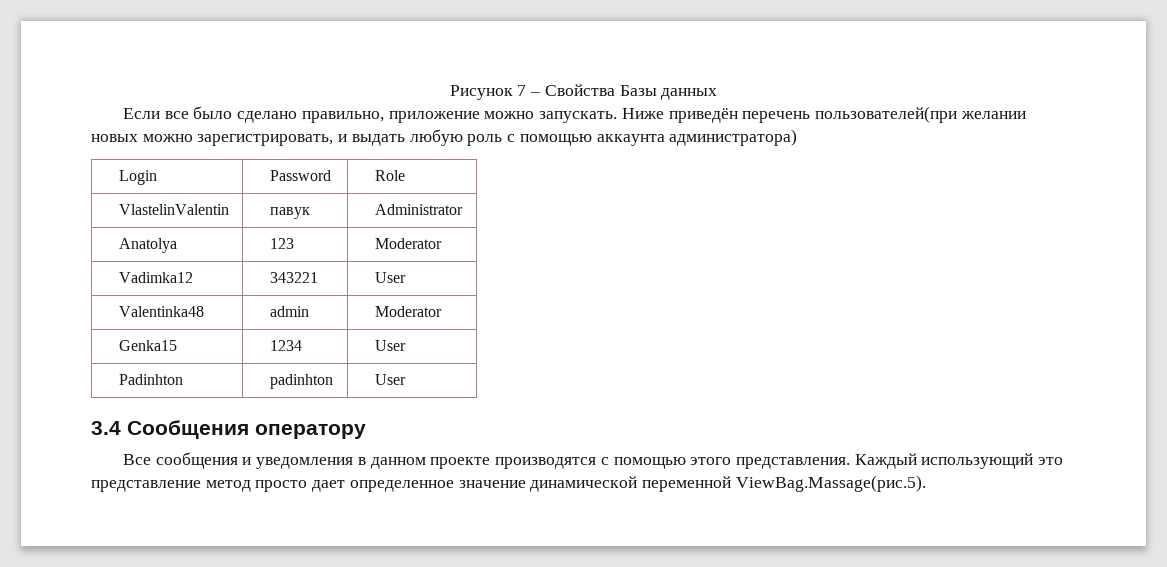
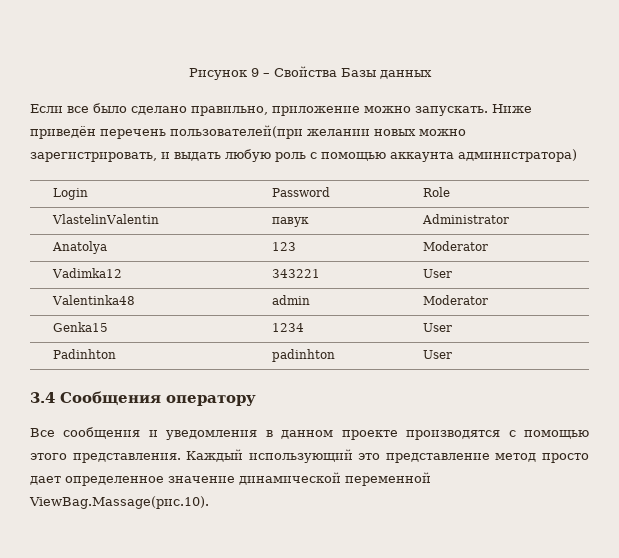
[517,85,527,96] 7 -> [250,68,259,77] 9
[735,475,926,492] ViewBag.Massage(рис.5). -> [29,496,209,509] ViewBag.Massage(рис.10).

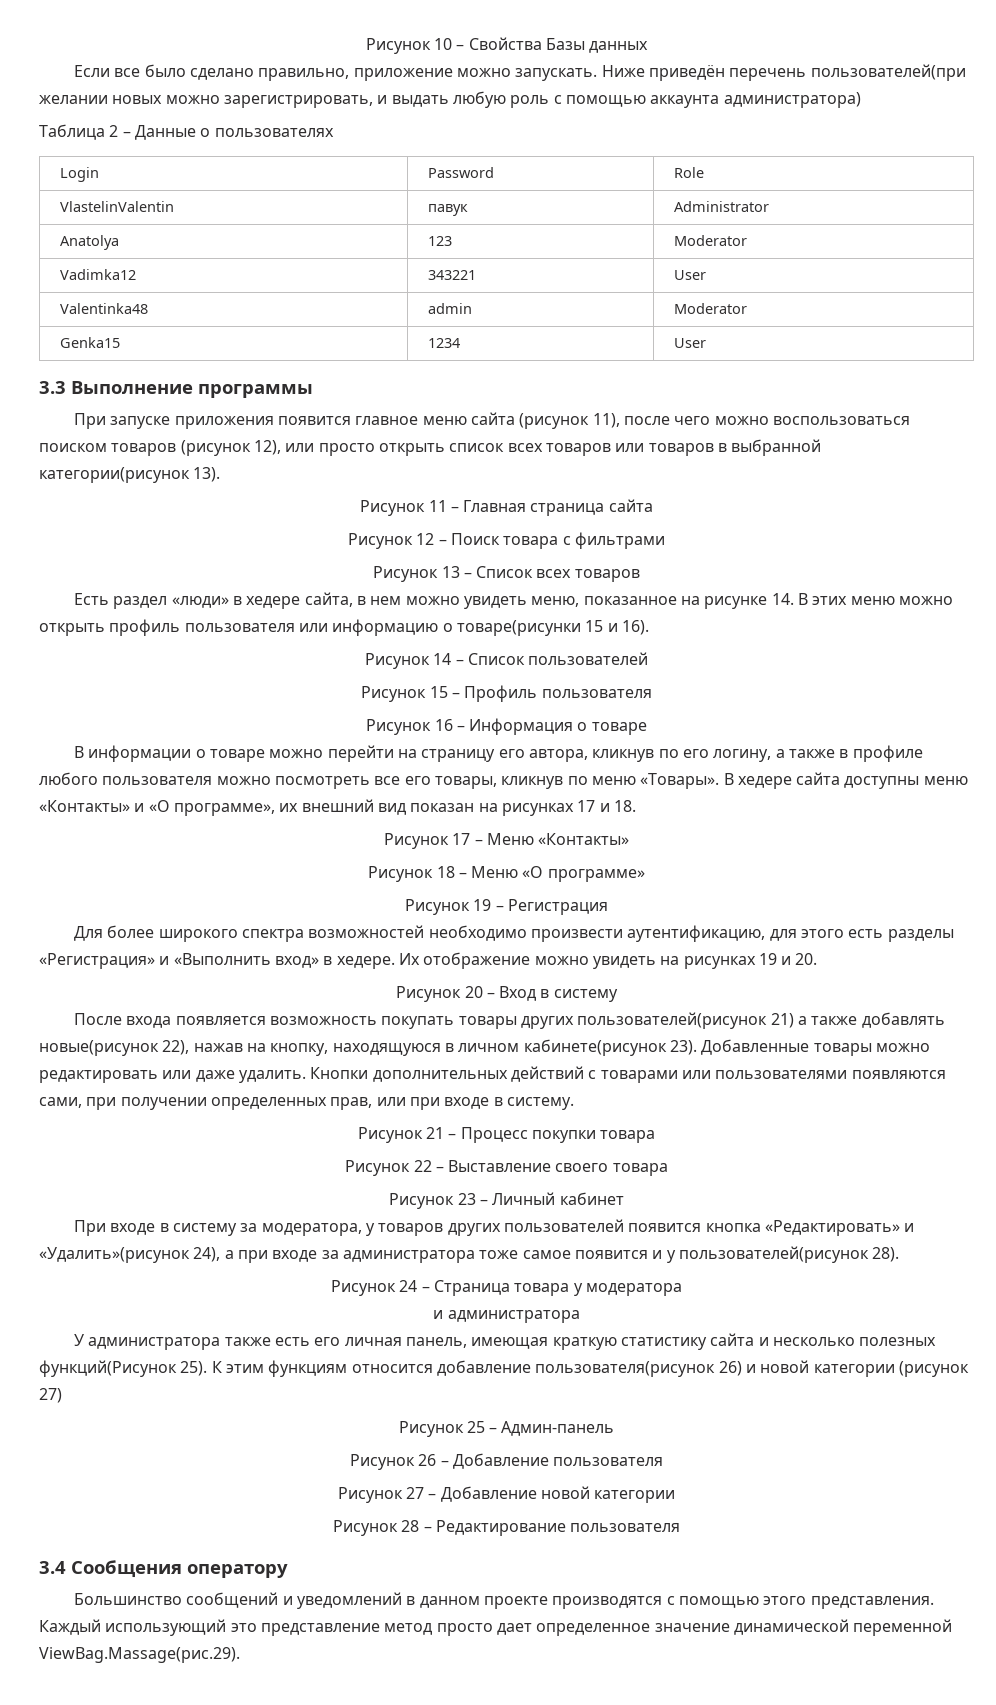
[188,68,259,80] Рисунок 9 -> [365,38,453,54] Рисунок 10
(577, 155) none -> [39,124,334,140] // Таблица 2 – Данные о пользователях
[52,349,116,359] [271,349,335,362] [422,350,452,359] // Padinhton | padinhton | User -> [39,381,313,398] [74,412,910,429] [39,439,822,456] [39,467,221,483] [360,499,653,516] [348,532,665,549] [373,566,640,582] [74,592,953,609] [39,619,649,636] [364,652,649,669] [361,685,652,702] [366,718,647,735] [74,745,923,762] [39,772,968,789] [39,799,636,816] [383,833,630,849] [368,866,645,882] [405,899,608,915] [74,925,954,942] [39,952,818,969] [396,986,618,1002] [74,1012,945,1029] [39,1039,930,1056] [39,1066,946,1083] [39,1097,574,1110] [357,1127,656,1143] [345,1160,668,1176] [389,1192,624,1209] [74,1219,915,1236] [39,1246,900,1263] [331,1280,682,1296] [433,1310,580,1323] [74,1333,937,1350] [39,1360,969,1377] [39,1388,62,1403] [398,1421,615,1437] [349,1453,664,1470] [337,1486,676,1503] [332,1520,681,1536] // 3.3 Выполнение программы // При запуске приложения появится главное меню сайта (рисунок 11), после чего можно воспользоваться поиском товаров (рисунок 12), или просто открыть список всех товаров или товаров в выбранной категории(рисунок 13). // Рисунок 11 – Главная страница сайта // Рисунок 12 – Поиск товара с фильтрами // Рисунок 13 – Список всех товаров // Есть раздел «люди» в хедере сайта, в нем можно увидеть меню, показанное на рисунке 14. В этих меню можно открыть профиль пользователя или информацию о товаре(рисунки 15 и 16). // Рисунок 14 – Список пользователей // Рисунок 15 – Профиль пользователя // Рисунок 16 – Информация о товаре // В информации о товаре можно перейти на страницу его автора, кликнув по его логину, а также в профиле любого пользователя можно посмотреть все его товары, кликнув по меню «Товары». В хедере сайта доступны меню «Контакты» и «О программе», их внешний вид показан на рисунках 17 и 18. // Рисунок 17 – Меню «Контакты» // Рисунок 18 – Меню «О программе» // Рисунок 19 – Регистрация // Для более широкого спектра возможностей необходимо произвести аутентификацию, для этого есть разделы «Регистрация» и «Выполнить вход» в хедере. Их отображение можно увидеть на рисунках 19 и 20. // Рисунок 20 – Вход в систему // После входа появляется возможность покупать товары других пользователей(рисунок 21) а также добавлять новые(рисунок 22), нажав на кнопку, находящуюся в личном кабинете(рисунок 23). Добавленные товары можно редактировать или даже удалить. Кнопки дополнительных действий с товарами или пользователями появляются сами, при получении определенных прав, или при входе в систему. // Рисунок 21 – Процесс покупки товара // Рисунок 22 – Выставление своего товара // Рисунок 23 – Личный кабинет // При входе в систему за модератора, у товаров других пользователей появится кнопка «Редактировать» и «Удалить»(рисунок 24), а при входе за администратора тоже самое появится и у пользователей(рисунок 28). // Рисунок 24 – Страница товара у модератора // и администратора // У администратора также есть его личная панель, имеющая краткую статистику сайта и несколько полезных функций(Рисунок 25). К этим функциям относится добавление пользователя(рисунок 26) и новой категории (рисунок 27) // Рисунок 25 – Админ-панель // Рисунок 26 – Добавление пользователя // Рисунок 27 – Добавление новой категории // Рисунок 28 – Редактирование пользователя
[30,427,258,440] Все сообщения и уведомления -> [74,1592,403,1609] Большинство сообщений и уведомлений
[29,496,209,509] ViewBag.Massage(рис.10). -> [39,1647,240,1663] ViewBag.Massage(рис.29).

